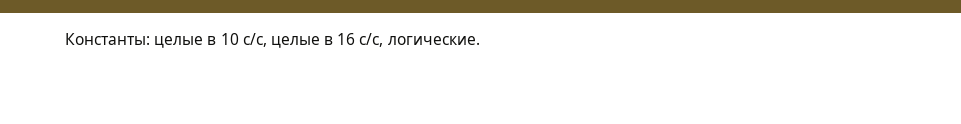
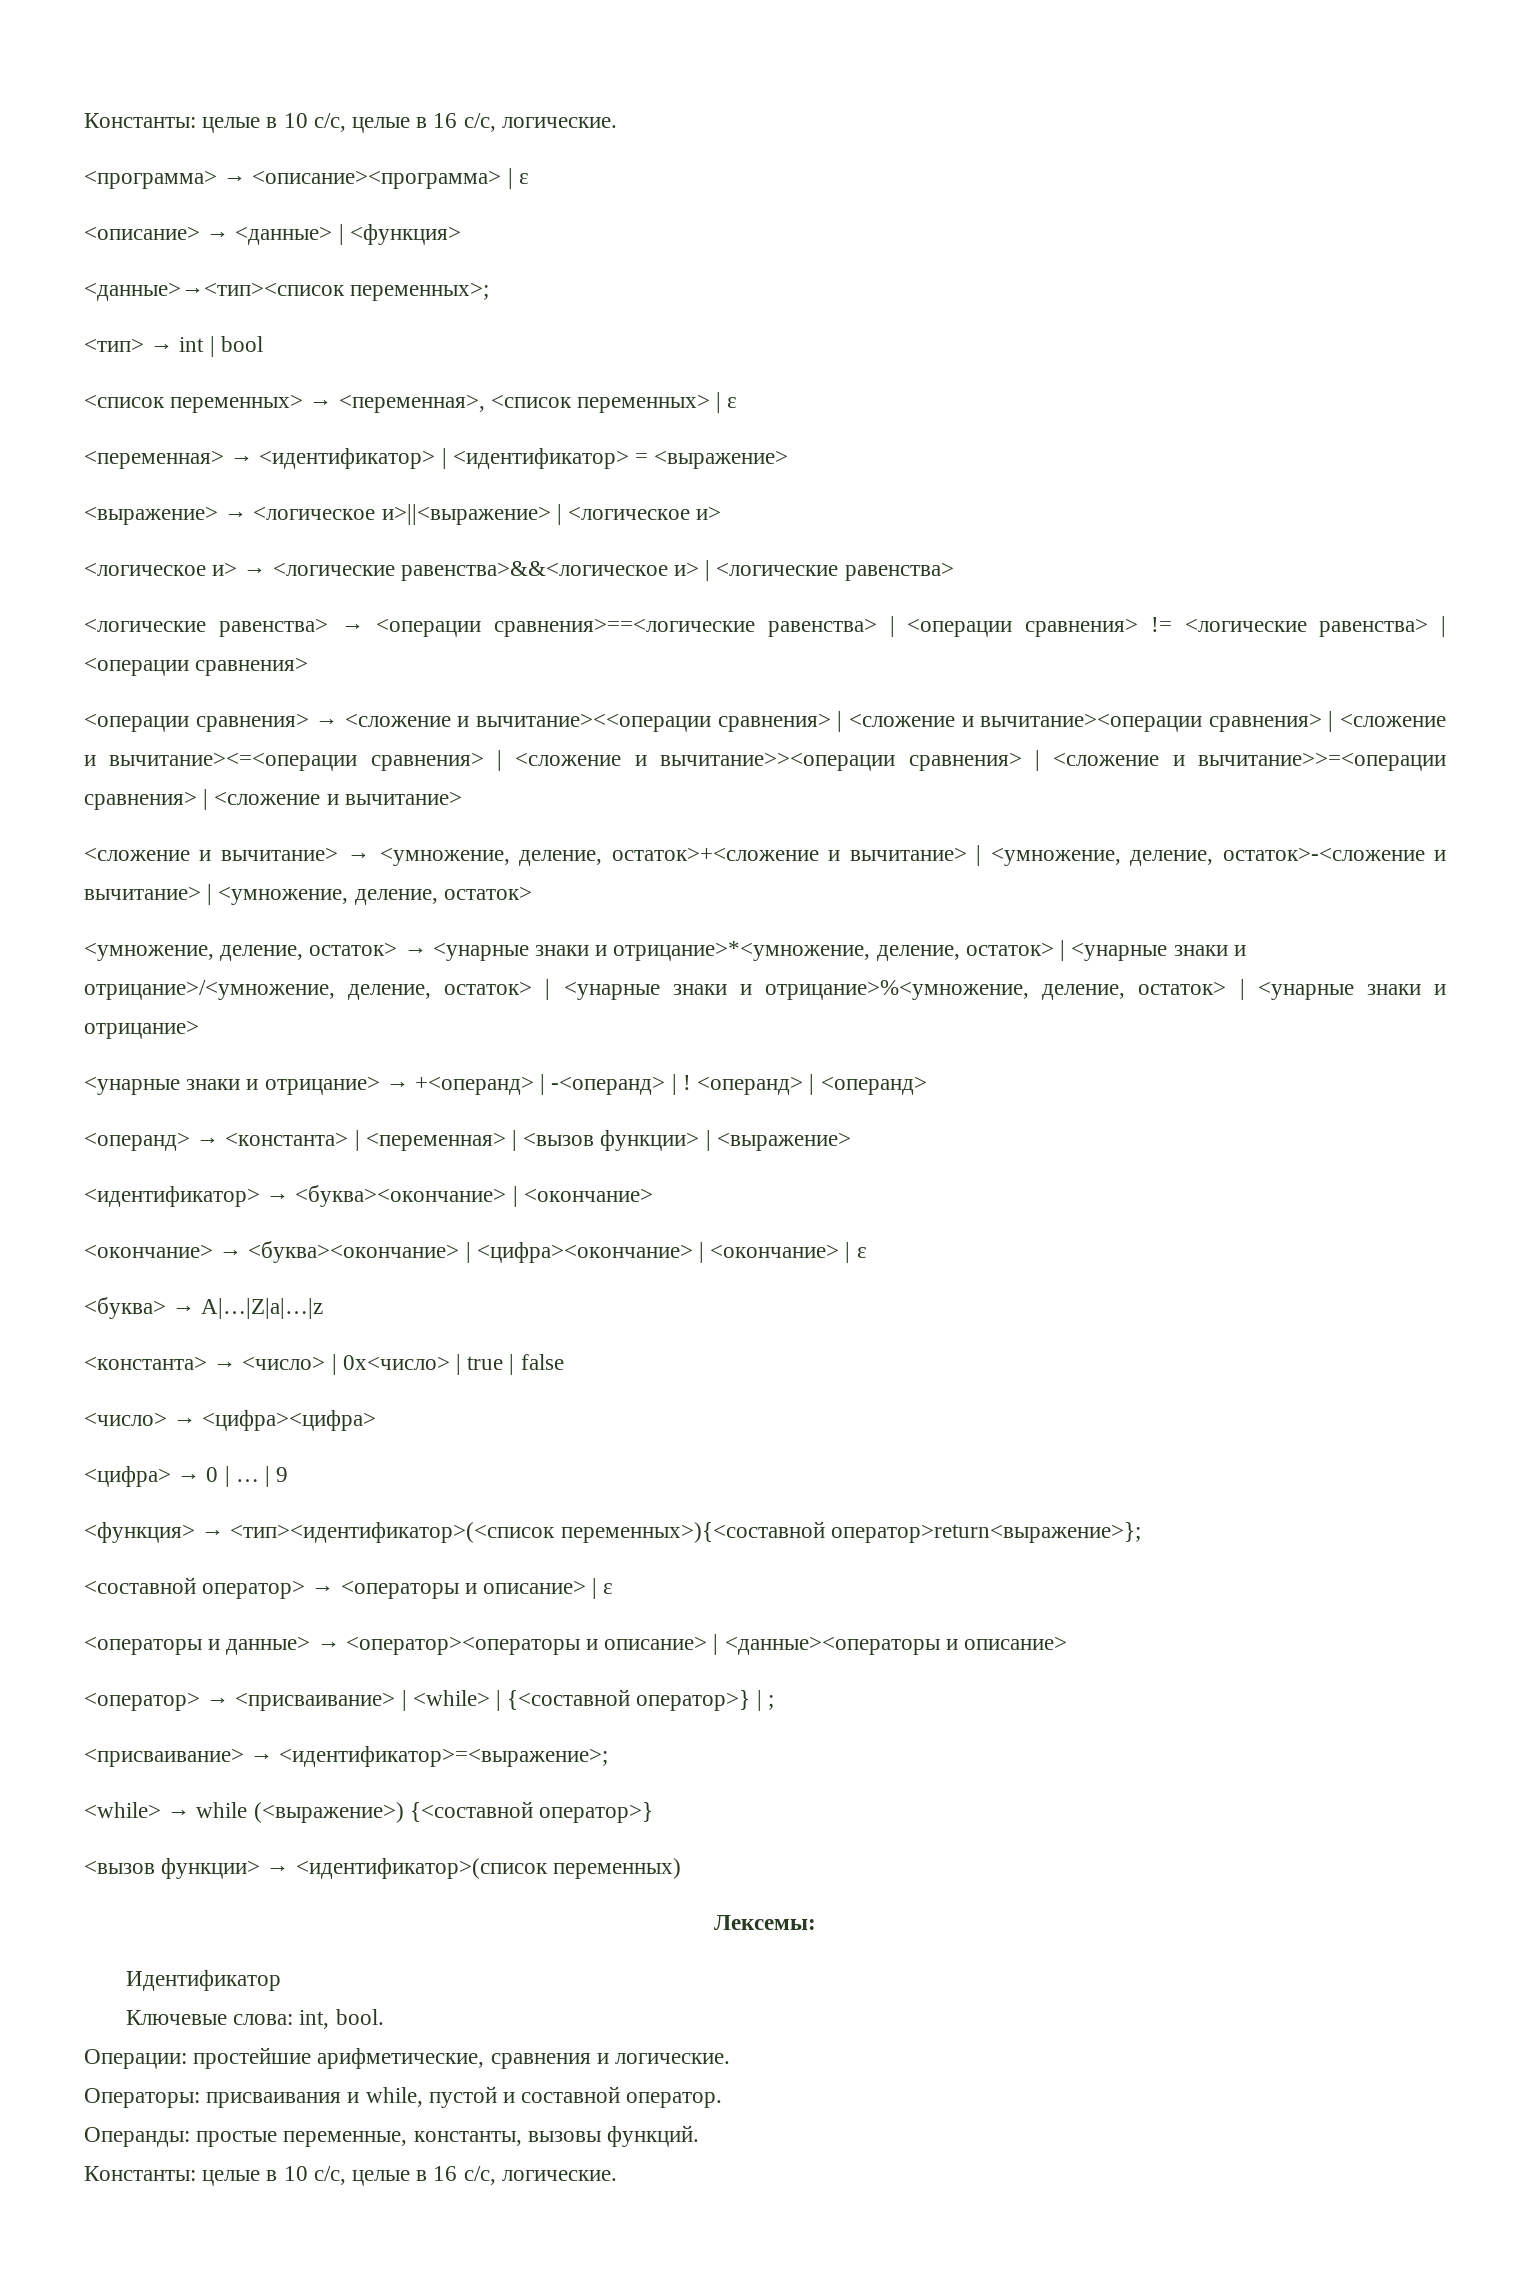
(480, 40) none -> [84,168,529,189] [84,224,461,245] [84,282,490,301] [84,336,263,357] [84,392,738,413] [84,448,789,469] [84,504,722,525] [84,560,954,581] [84,616,1446,637] [84,657,309,676] [84,711,1446,732] [84,750,1446,771] [84,789,462,810] [84,845,1447,866] [84,884,532,905] [84,940,1246,961] [84,979,1447,1000] [84,1020,199,1039] [84,1074,927,1095] [84,1130,851,1151] [84,1185,653,1207] [84,1241,867,1263] [84,1297,324,1319] [84,1354,564,1375] [84,1410,377,1431] [84,1466,289,1487] [84,1521,1141,1543] [84,1577,614,1599] [84,1634,1068,1655] [84,1689,774,1711] [84,1746,609,1767] [84,1801,654,1823] [84,1858,681,1879] [714,1915,816,1930] [126,1970,282,1991] [126,2009,384,2029] [84,2047,731,2069] [84,2086,723,2108] [84,2125,700,2147] [84,2166,617,2186] // <программа> → <описание><программа> | ε // <описание> → <данные> | <функция> // <данные>→<тип><список переменных>; // <тип> → int | bool // <список переменных> → <переменная>, <список переменных> | ε // <переменная> → <идентификатор> | <идентификатор> = <выражение> // <выражение> → <логическое и>||<выражение> | <логическое и> // <логическое и> → <логические равенства>&&<логическое и> | <логические равенства> // <логические равенства> → <операции сравнения>==<логические равенства> | <операции сравнения> != <логические равенства> | <операции сравнения> // <операции сравнения> → <сложение и вычитание><<операции сравнения> | <сложение и вычитание><операции сравнения> | <сложение и вычитание><=<операции сравнения> | <сложение и вычитание>><операции сравнения> | <сложение и вычитание>>=<операции сравнения> | <сложение и вычитание> // <сложение и вычитание> → <умножение, деление, остаток>+<сложение и вычитание> | <умножение, деление, остаток>-<сложение и вычитание> | <умножение, деление, остаток> // <умножение, деление, остаток> → <унарные знаки и отрицание>*<умножение, деление, остаток> | <унарные знаки и отрицание>/<умножение, деление, остаток> | <унарные знаки и отрицание>%<умножение, деление, остаток> | <унарные знаки и отрицание> // <унарные знаки и отрицание> → +<операнд> | -<операнд> | ! <операнд> | <операнд> // <операнд> → <константа> | <переменная> | <вызов функции> | <выражение> // <идентификатор> → <буква><окончание> | <окончание> // <окончание> → <буква><окончание> | <цифра><окончание> | <окончание> | ε // <буква> → A|…|Z|a|…|z // <константа> → <число> | 0x<число> | true | false // <число> → <цифра><цифра> // <цифра> → 0 | … | 9 // <функция> → <тип><идентификатор>(<список переменных>){<составной оператор>return<выражение>}; // <составной оператор> → <операторы и описание> | ε // <операторы и данные> → <оператор><операторы и описание> | <данные><операторы и описание> // <оператор> → <присваивание> | <while> | {<составной оператор>} | ; // <присваивание> → <идентификатор>=<выражение>; // <while> → while (<выражение>) {<составной оператор>} // <вызов функции> → <идентификатор>(список переменных) // Лексемы: // Идентификатор // Ключевые слова: int, bool. // Операции: простейшие арифметические, сравнения и логические. // Операторы: присваивания и while, пустой и составной оператор. // Операнды: простые переменные, константы, вызовы функций. // Константы: целые в 10 c/c, целые в 16 c/c, логические.

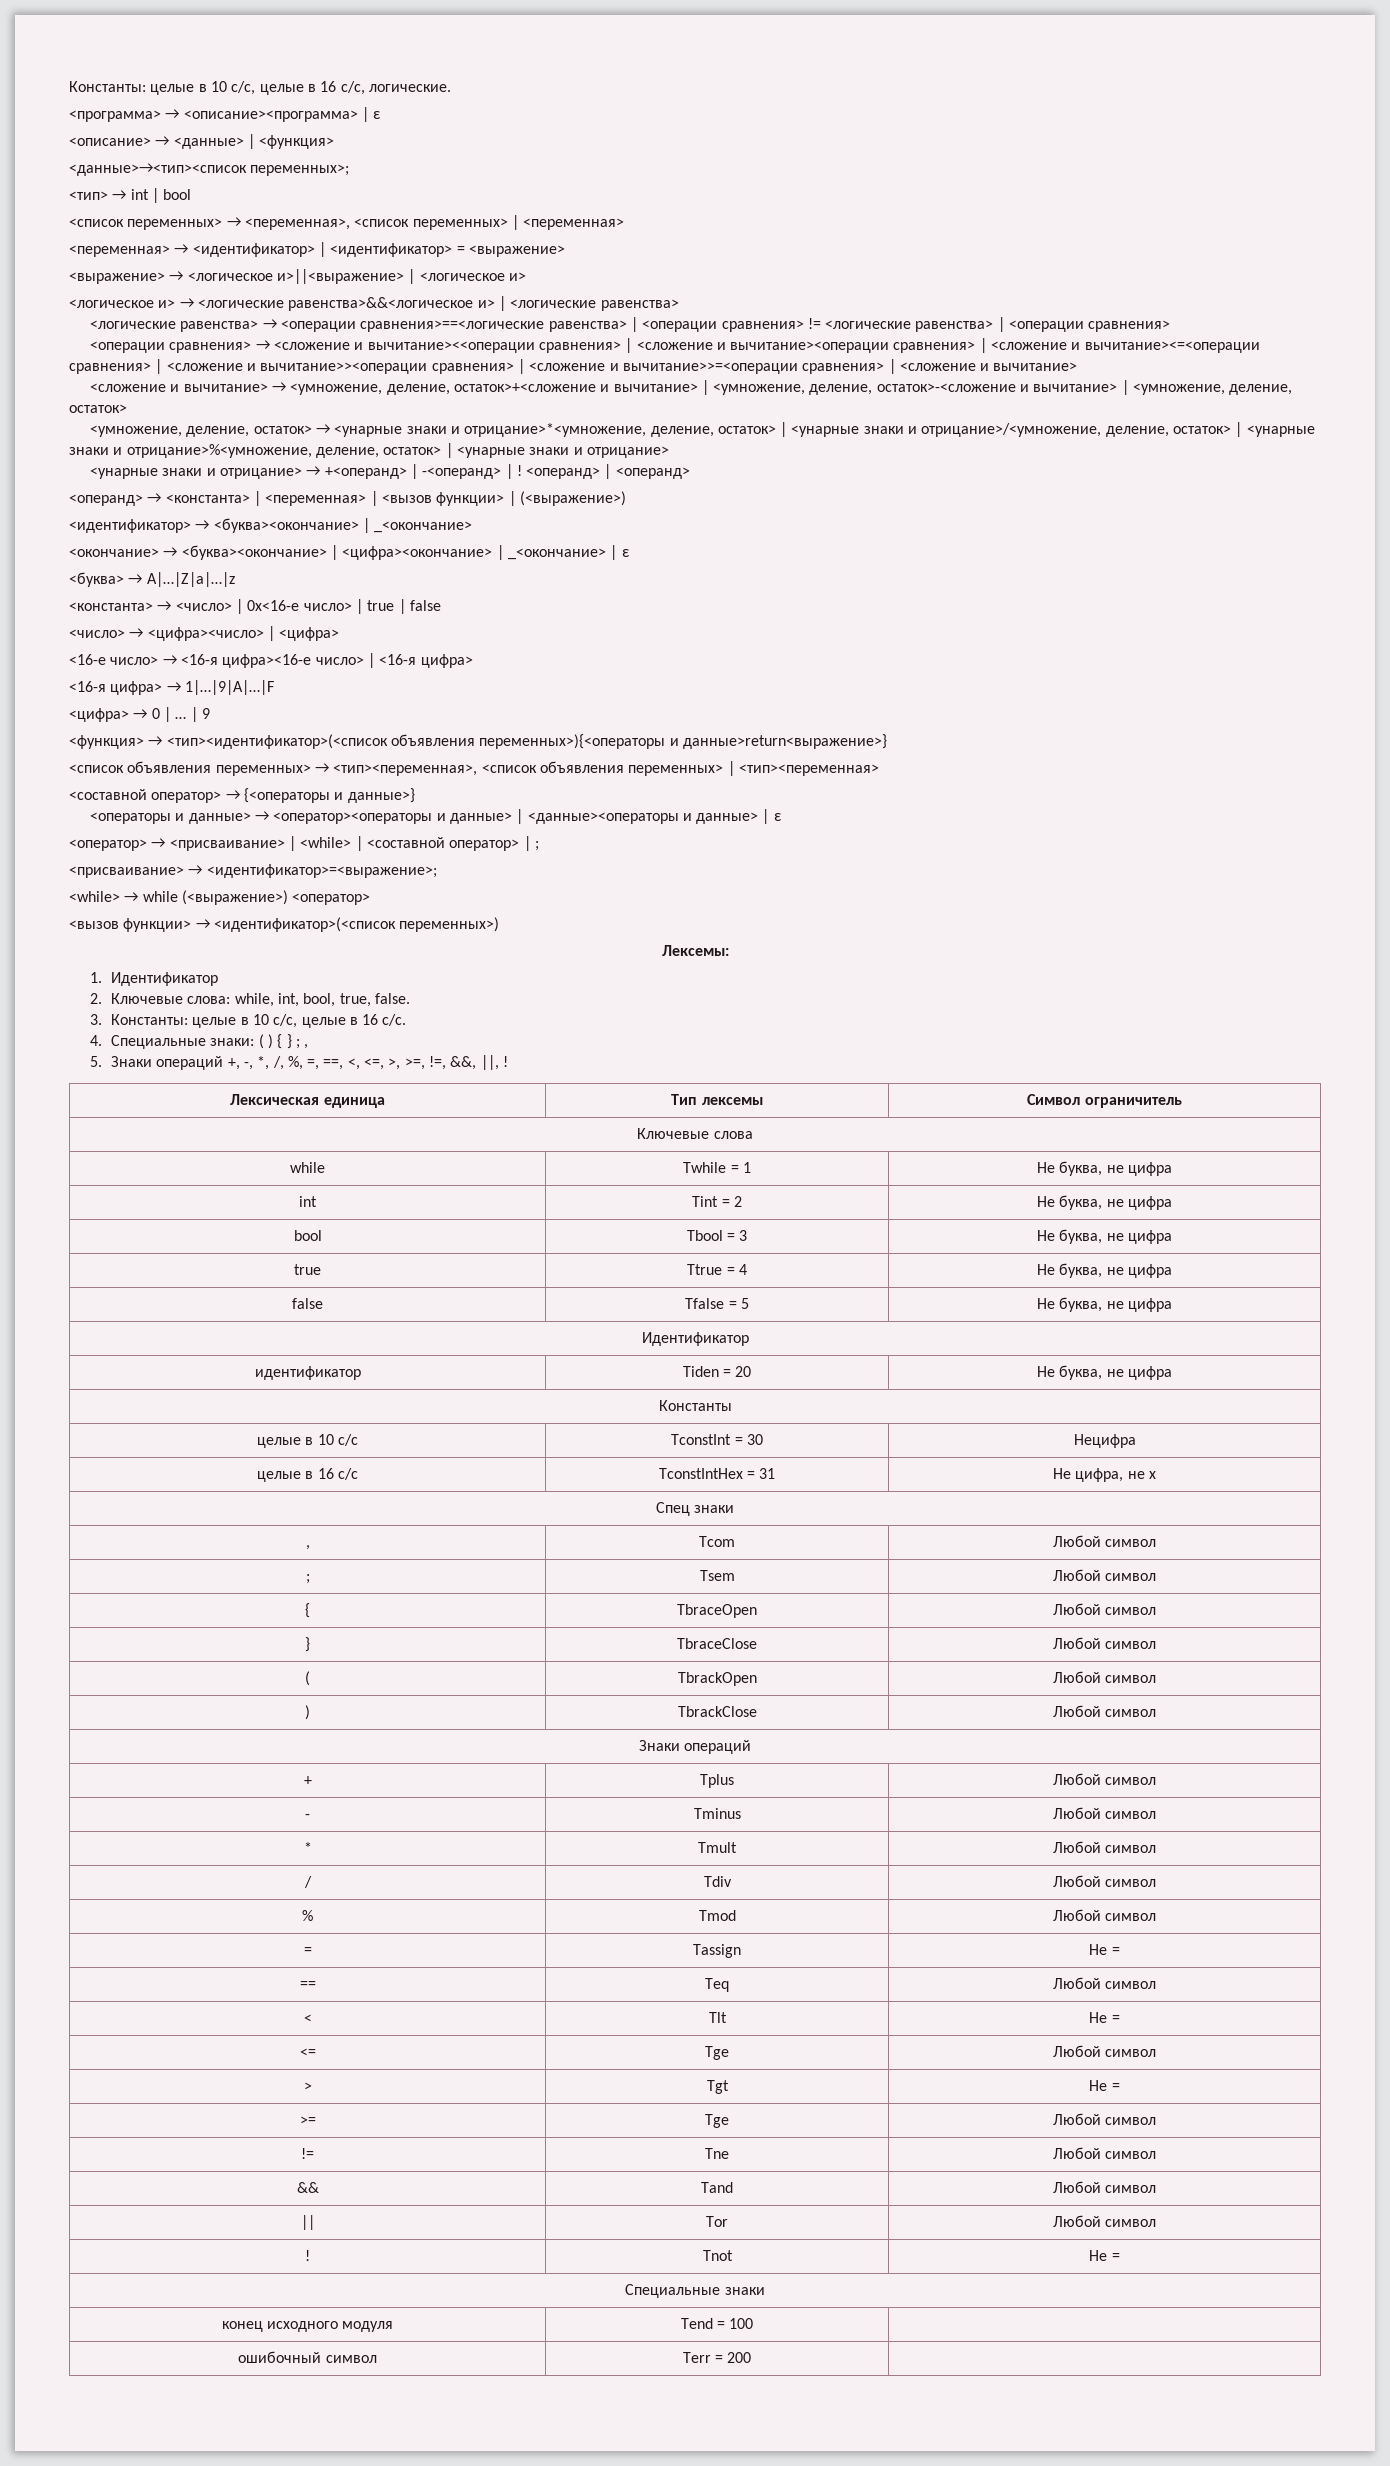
[727,397,738,408] ε -> [523,218,625,230] <переменная>
[716,1132,851,1151] <выражение> -> [519,491,626,506] (<выражение>)
[523,1188,653,1202] <окончание> -> [374,521,473,533] _<окончание>
[710,1244,840,1258] <окончание> -> [507,548,606,560] _<окончание>
[342,1355,450,1370] 0x<число> -> [247,600,352,611] 0x<16-е число>
[202,1410,377,1431] <цифра><цифра> -> [147,626,340,641] [69,653,473,668] [69,680,274,695] <цифра><число> | <цифра> // <16-е число> → <16-я цифра><16-е число> | <16-я цифра> // <16-я цифра> → 1|…|9|A|…|F
[560,1521,1141,1543] [84,1577,614,1599] переменных>){<составной оператор>return<выражение>}; // <составной оператор> → <операторы и описание> | ε -> [390,734,887,749] [69,761,879,776] [69,788,415,803] объявления переменных>){<операторы и данные>return<выражение>} // <список объявления переменных> → <тип><переменная>, <список объявления переменных> | <тип><переменная> // <составной оператор> → {<операторы и данные>}
[604,1636,708,1650] описание> -> [449,812,512,824] данные>
[964,1636,1068,1650] описание> -> [696,809,781,824] данные> | ε
[507,1689,751,1711] {<составной оператор>} -> [366,837,520,851] <составной оператор>
[409,1801,654,1823] {<составной оператор>} -> [292,893,371,905] <оператор>
[295,1858,681,1879] <идентификатор>(список переменных) -> [213,917,500,932] <идентификатор>(<список переменных>)
[126,1970,282,1991] Идентификатор // -> [89,972,218,986] [89,993,102,1004] 1. Идентификатор // 2.
[299,2009,384,2029] [84,2047,731,2069] [84,2086,723,2108] [84,2125,700,2147] [84,2166,617,2186] int, bool. // Операции: простейшие арифметические, сравнения и логические. // Операторы: присваивания и while, пустой и составной оператор. // Операнды: простые переменные, константы, вызовы функций. // Константы: целые в 10 c/c, целые в 16 c/c, логические. -> [234,993,410,1007] [89,1014,407,1028] [89,1034,309,1049] [89,1055,509,1070] [230,1094,385,1108] [671,1094,763,1105] [1027,1094,1182,1108] [637,1128,753,1139] [290,1162,325,1173] [683,1162,751,1173] [1037,1161,1172,1176] [299,1196,317,1207] [692,1196,742,1207] [1037,1195,1172,1210] [293,1230,322,1241] [686,1230,748,1241] [1037,1229,1172,1244] [294,1264,321,1275] [687,1264,747,1275] [1037,1263,1172,1278] [292,1298,323,1309] [685,1298,749,1309] [1037,1297,1172,1312] [641,1332,749,1346] [254,1366,361,1380] [682,1366,752,1377] [1037,1365,1172,1380] [658,1400,732,1411] [257,1434,358,1448] [671,1434,763,1445] [1073,1434,1136,1448] [257,1468,358,1482] [658,1468,776,1479] [1053,1468,1156,1482] [655,1502,735,1516] [305,1545,310,1550] [699,1536,735,1547] [1052,1535,1157,1547] [305,1574,310,1584] [699,1570,735,1581] [1052,1569,1157,1581] [305,1603,310,1618] [677,1604,757,1618] [1052,1603,1157,1615] [305,1637,310,1652] [677,1638,757,1649] [1052,1637,1157,1649] [305,1671,310,1686] [677,1672,757,1686] [1052,1671,1157,1683] [305,1705,310,1720] [677,1706,757,1717] [1052,1705,1157,1717] [638,1740,752,1754] [303,1776,312,1785] [700,1774,734,1788] [1052,1773,1157,1785] [305,1814,310,1819] [693,1808,741,1819] [1052,1807,1157,1819] [303,1842,312,1853] [698,1842,737,1853] [1052,1841,1157,1853] [303,1876,312,1888] [703,1876,732,1887] [1052,1875,1157,1887] [302,1910,313,1921] [698,1910,736,1921] [1052,1909,1157,1921] [303,1947,312,1955] [693,1944,741,1958] [1089,1944,1120,1955] [299,1981,316,1989] [705,1978,729,1992] [1052,1977,1157,1989] [303,2014,312,2023] [708,2012,727,2023] [1089,2012,1120,2023] [299,2048,316,2057] [705,2046,729,2060] [1052,2045,1157,2057] [303,2082,312,2091] [706,2080,729,2094] [1089,2080,1120,2091] [299,2116,316,2125] [705,2114,729,2128] [1052,2113,1157,2125] [301,2148,314,2159] [705,2148,729,2159] [1052,2147,1157,2159] [296,2182,319,2193] [701,2182,733,2193] [1052,2181,1157,2193] [300,2215,315,2230] [706,2216,728,2227] [1052,2215,1157,2227] [305,2250,310,2261] [702,2250,733,2261] [1089,2250,1120,2261] [625,2284,765,2298] [221,2321,394,2332] [680,2318,754,2329] [238,2351,377,2363] [682,2352,752,2363] while, int, bool, true, false. // 3. Константы: целые в 10 c/c, целые в 16 c/c. // 4. Специальные знаки: ( ) { } ; , // 5. Знаки операций +, -, *, /, %, =, ==, <, <=, >, >=, !=, &&, ||, ! // Лексическая единица | Тип лексемы | Символ ограничитель // Ключевые слова // while | Twhile = 1 | Не буква, не цифра // int | Tint = 2 | Не буква, не цифра // bool | Tbool = 3 | Не буква, не цифра // true | Ttrue = 4 | Не буква, не цифра // false | Tfalse = 5 | Не буква, не цифра // Идентификатор // идентификатор | Tiden = 20 | Не буква, не цифра // Константы // целые в 10 c/c | TconstInt = 30 | Нецифра // целые в 16 c/c | TconstIntHex = 31 | Не цифра, не x // Спец знаки // , | Tcom | Любой символ // ; | Tsem | Любой символ // { | TbraceOpen | Любой символ // } | TbraceClose | Любой символ // ( | TbrackOpen | Любой символ // ) | TbrackClose | Любой символ // Знаки операций // + | Tplus | Любой символ // - | Tminus | Любой символ // * | Tmult | Любой символ // / | Tdiv | Любой символ // % | Tmod | Любой символ // = | Tassign | Не = // == | Teq | Любой символ // < | Tlt | Не = // <= | Tge | Любой символ // > | Tgt | Не = // >= | Tge | Любой символ // != | Tne | Любой символ // && | Tand | Любой символ // || | Tor | Любой символ // ! | Tnot | Не = // Специальные знаки // конец исходного модуля | Tend = 100 | // ошибочный символ | Terr = 200 |

